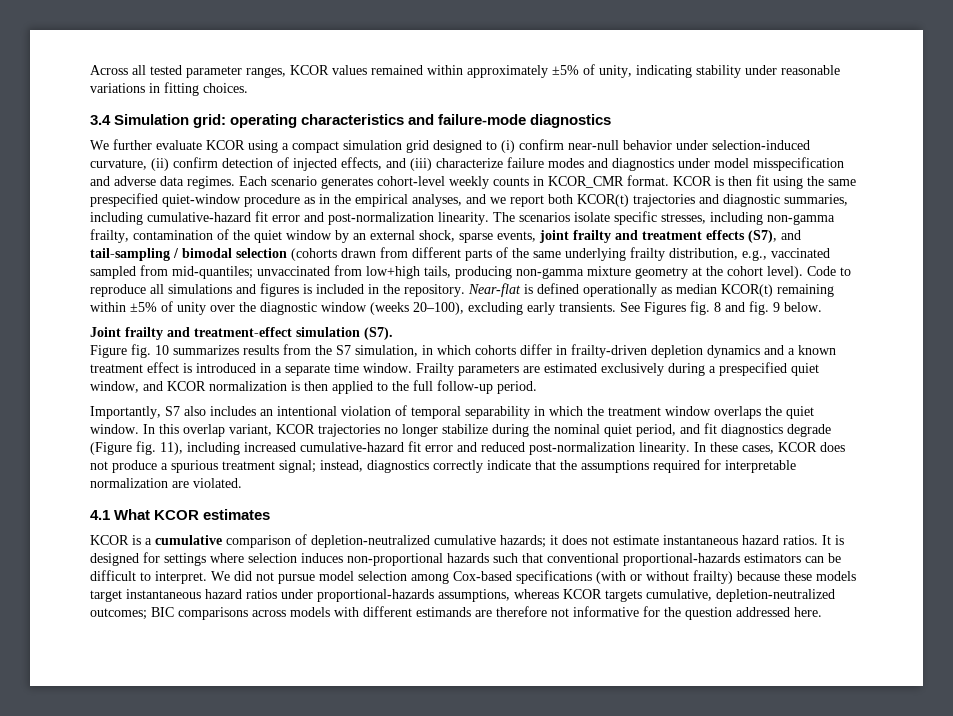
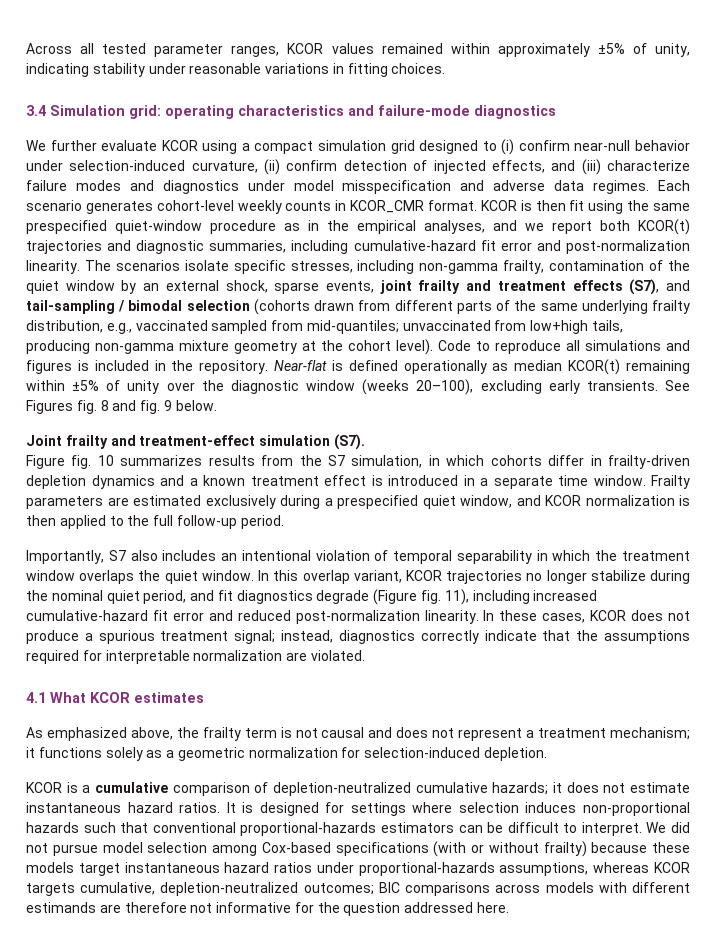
(271, 514) none -> [26,727,690,741] [26,747,548,761] // As emphasized above, the frailty term is not causal and does not represent a treatment mechanism; it functions solely as a geometric normalization for selection-induced depletion.

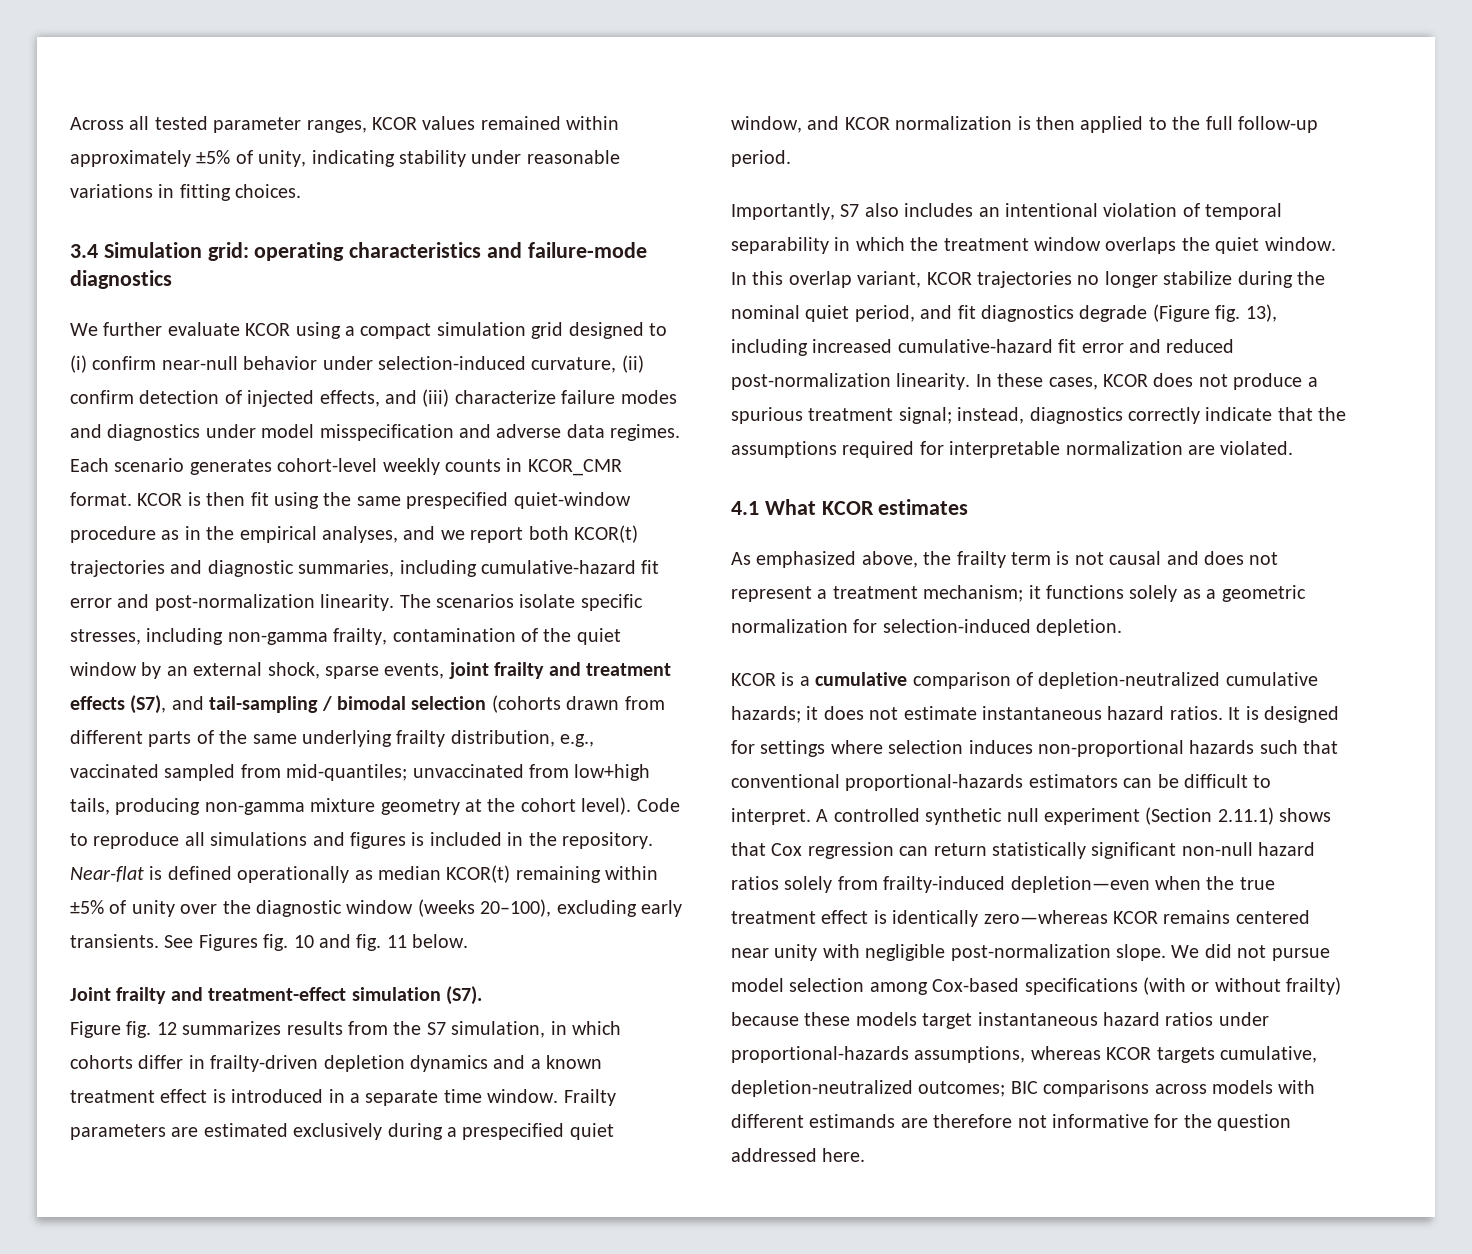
[100,400,109,411] 8 -> [293,935,314,948] 10
[163,400,172,411] 9 -> [386,935,407,948] 11
[97,455,114,466] 10 -> [156,1022,177,1035] 12
[444,589,469,605] 11), -> [1245,304,1277,322] 13),
(642, 829) none -> [816,807,1332,825] [731,842,1316,859] [731,876,1275,893] [731,910,1310,927] [731,944,1166,961] A controlled synthetic null experiment (Section 2.11.1) shows that Cox regression can return statistically significant non-null hazard ratios solely from frailty-induced depletion—even when the true treatment effect is identically zero—whereas KCOR remains centered near unity with negligible post-normalization slope.

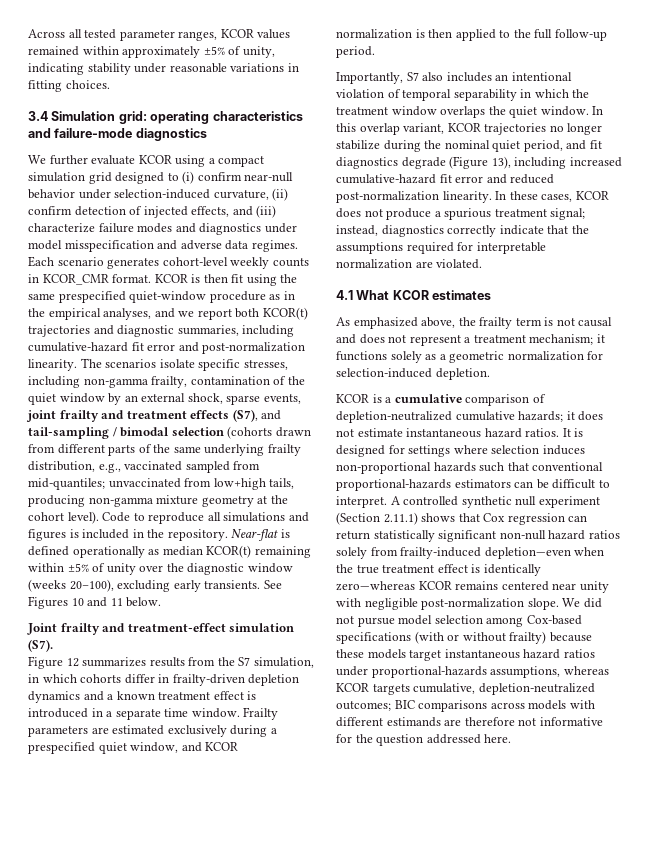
[263,934,289,951] fig. -> (68, 602) none
[356,934,382,951] fig. -> (108, 602) none
[126,1021,152,1038] fig. -> (63, 662) none
[1215,305,1241,322] fig. -> (489, 162) none

